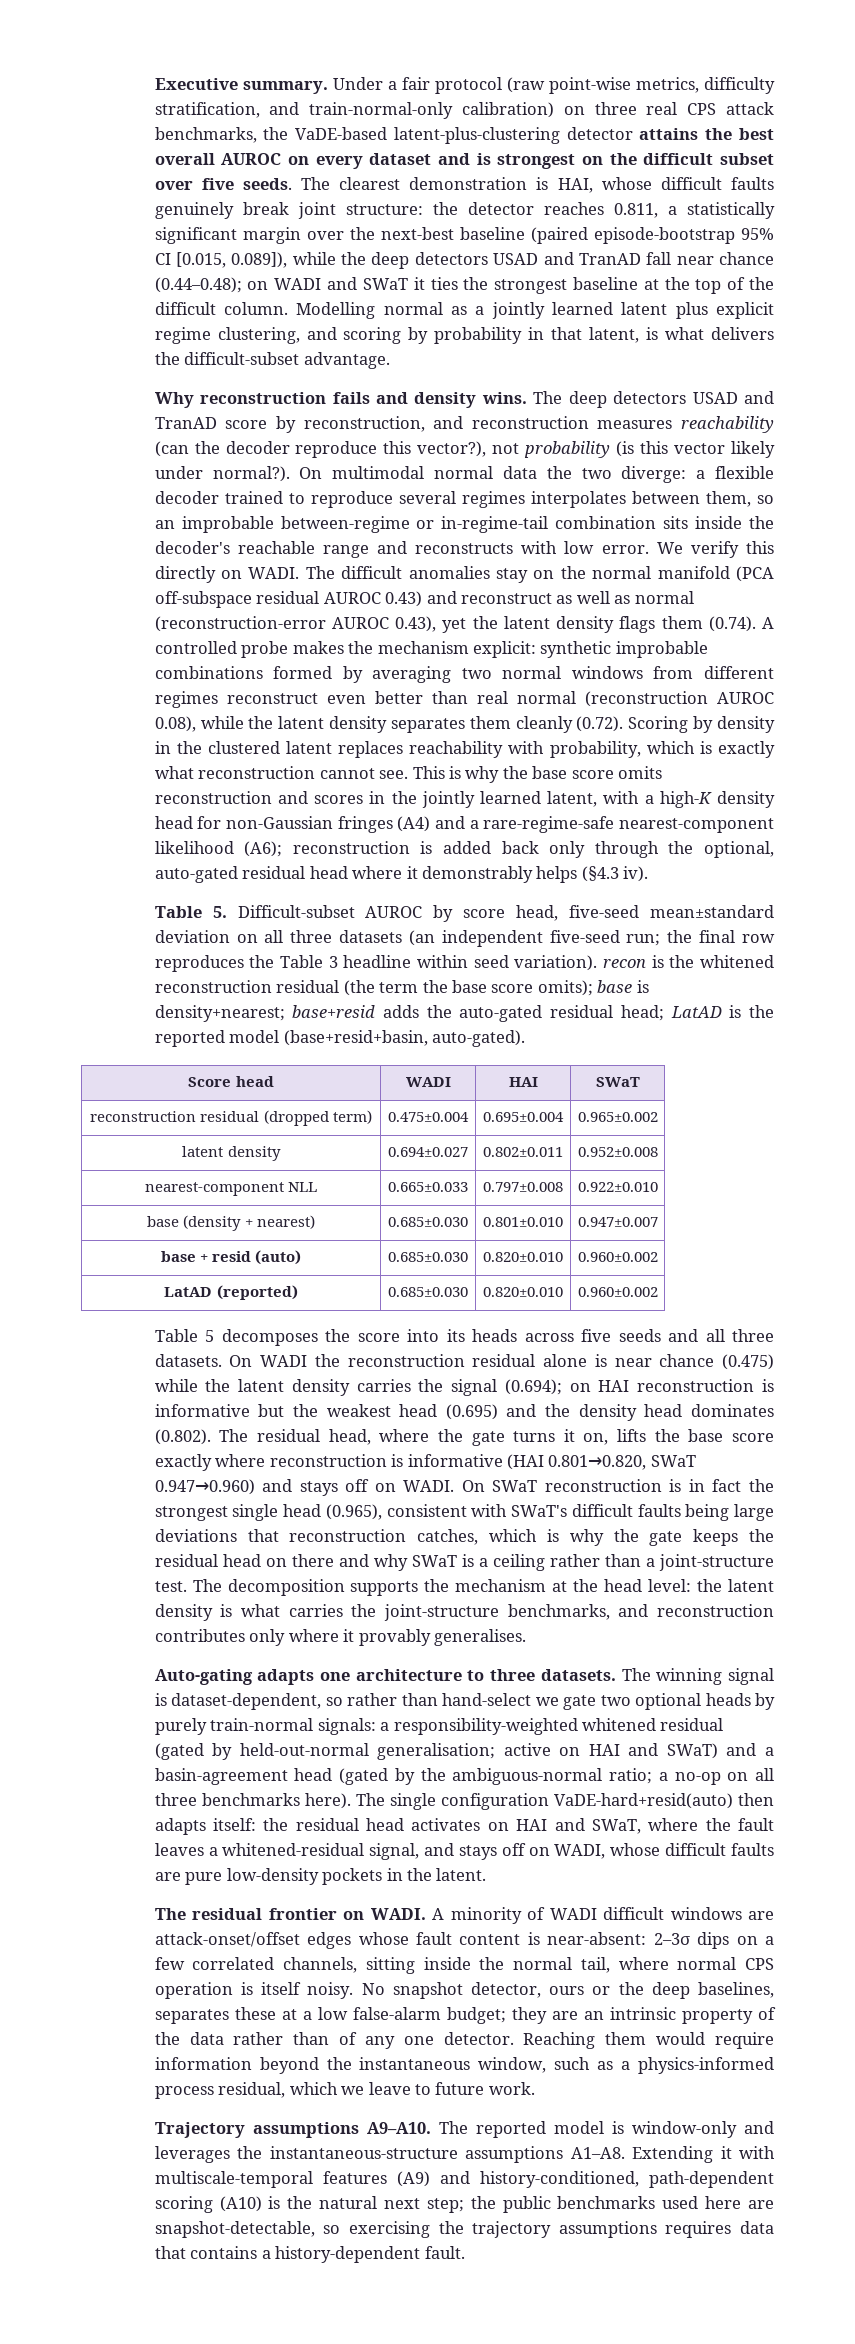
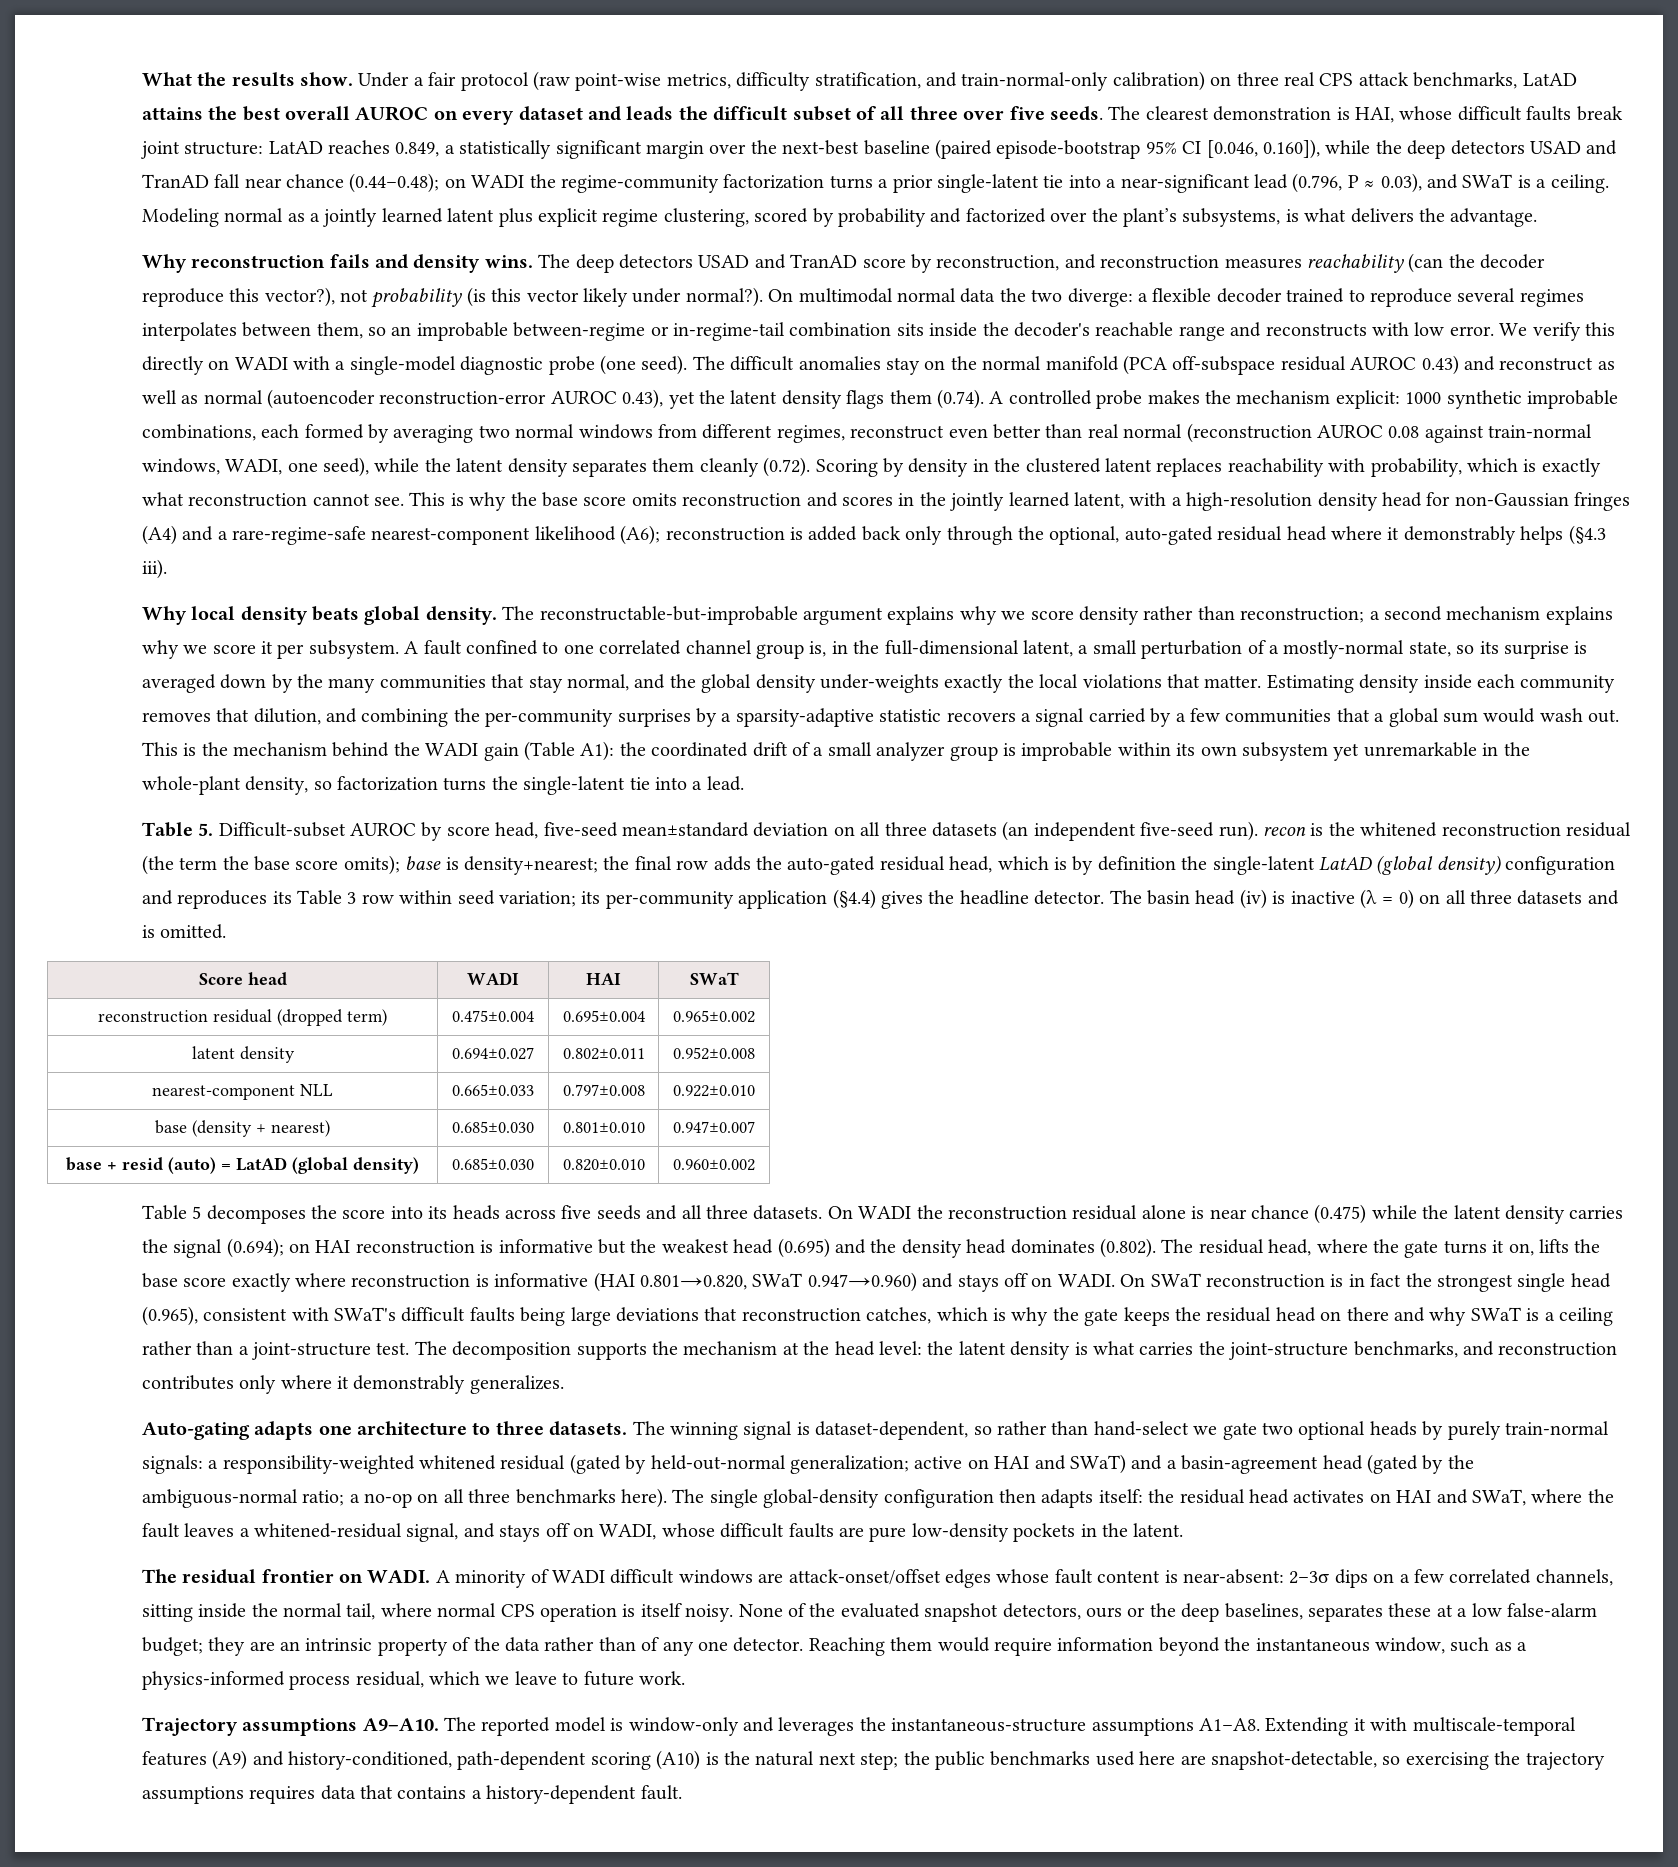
[154,78,328,94] Executive summary. -> [141,72,354,87] What the results show.
[263,127,633,144] the VaDE-based latent-plus-clustering detector -> [1522,73,1577,86] LatAD
[476,153,775,169] is strongest on the difficult subset -> [626,106,958,121] leads the difficult subset of all three
[154,202,234,219] genuinely -> (1572, 113) none
[432,202,658,218] the detector reaches 0.811, -> [268,140,440,157] LatAD reaches 0.849,
[176,252,288,268] [0.015, 0.089]), -> [1206,139,1321,159] [0.046, 0.160]),
[327,277,774,294] [154,302,376,319] and SWaT it ties the strongest baseline at the top of the difficult column. Modelling -> [529,173,1609,193] [141,208,219,227] the regime-community factorization turns a prior single-latent tie into a near-significant lead (0.796, P ≈ 0.03), and SWaT is a ceiling. Modeling
[306,327,640,344] and scoring by probability in that latent, -> [754,208,1281,227] scored by probability and factorized over the plant’s subsystems,
[184,352,300,365] difficult-subset -> (1446, 215) none
[248,567,300,579] WADI. -> [234,355,688,375] WADI with a single-model diagnostic probe (one seed).
[154,616,326,632] (reconstruction-error -> [267,389,547,409] (autoencoder reconstruction-error
(536, 649) none -> [1405,392,1442,404] 1000
[154,666,263,679] combinations -> [141,424,300,441] combinations, each
[154,691,218,708] regimes -> [776,425,845,443] regimes,
[154,716,196,732] 0.08), -> [1388,424,1593,443] [141,457,370,477] 0.08 against train-normal windows, WADI, one seed),
[659,791,712,808] high-K -> [1186,492,1313,511] high-resolution
[623,866,649,882] iv). -> [141,559,167,579] [141,606,1613,625] [141,640,1588,659] [141,674,1616,693] [141,708,1620,727] [141,741,1530,761] [141,776,744,795] iii). // Why local density beats global density. The reconstructable-but-improbable argument explains why we score density rather than reconstruction; a second mechanism explains why we score it per subsystem. A fault confined to one correlated channel group is, in the full-dimensional latent, a small perturbation of a mostly-normal state, so its surprise is averaged down by the many communities that stay normal, and the global density under-weights exactly the local violations that matter. Estimating density inside each community removes that dilution, and combining the per-community surprises by a sparsity-adaptive statistic recovers a signal carried by a few communities that a global sum would wash out. This is the mechanism behind the WADI gain (Table A1): the coordinated drift of a small analyzer group is improbable within its own subsystem yet unremarkable in the whole-plant density, so factorization turns the single-latent tie into a lead.
[626,930,775,946] [154,955,598,972] run; the final row reproduces the Table 3 headline within seed variation). -> [1218,821,1258,841] run).
[292,1005,376,1018] base+resid -> [603,856,709,870] the final row
[620,1005,775,1021] [154,1030,526,1047] head; LatAD is the reported model (base+resid+basin, auto-gated). -> [949,855,1616,875] [141,889,1619,909] [141,924,227,939] head, which is by definition the single-latent LatAD (global density) configuration and reproduces its Table 3 row within seed variation; its per-community application (§4.4) gives the headline detector. The basin head (iv) is inactive (λ = 0) on all three datasets and is omitted.
[388,1252,468,1262] [483,1252,563,1262] [577,1252,658,1262] [164,1285,298,1300] | 0.685±0.030 | 0.820±0.010 | 0.960±0.002 // LatAD (reported) -> [221,1157,419,1174] = LatAD (global density)
[358,1629,526,1646] provably generalises. -> [353,1375,564,1394] demonstrably generalizes.
[377,1743,496,1760] generalisation; -> [790,1455,910,1474] generalization;
[440,1793,733,1810] configuration VaDE-hard+resid(auto) -> [763,1489,994,1508] global-density configuration
[361,1982,541,1999] No snapshot detector, -> [738,1603,1081,1622] None of the evaluated snapshot detectors,

